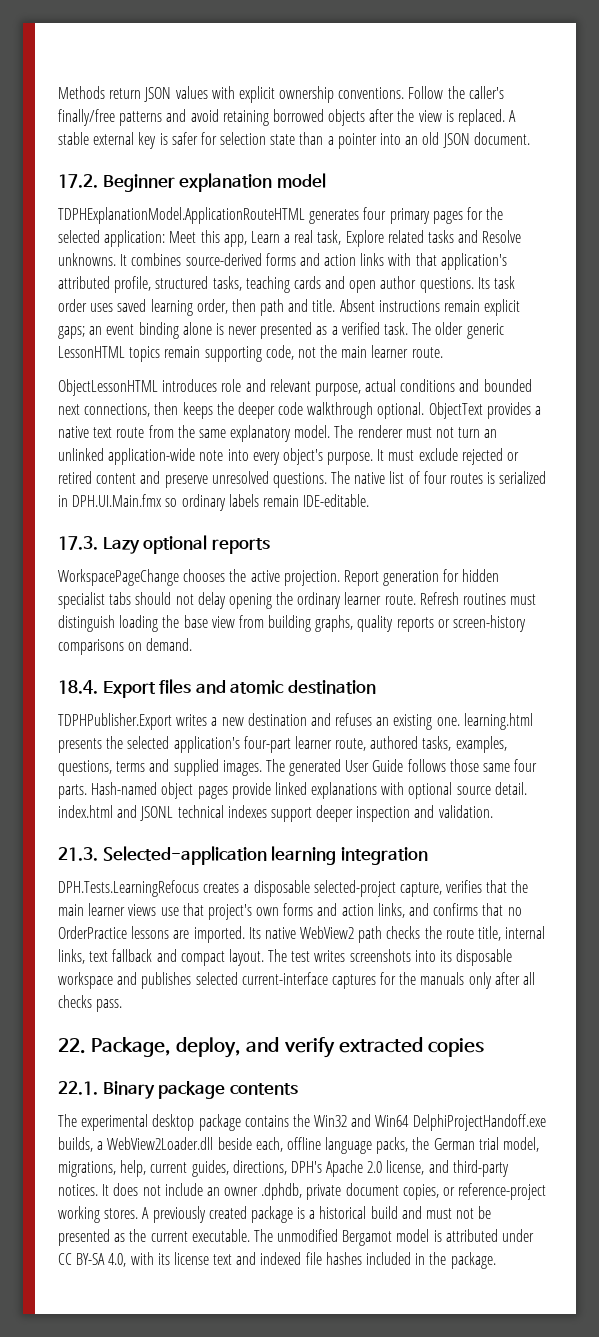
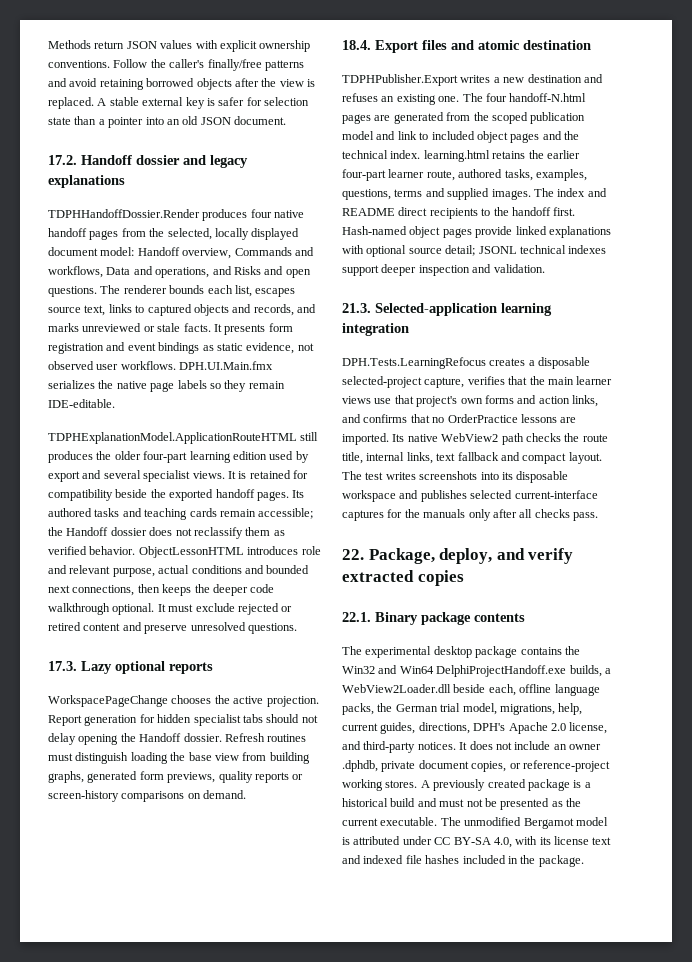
[102,173,326,192] [58,207,504,224] [58,230,522,247] [58,253,507,270] [58,276,516,293] [58,299,521,316] [58,322,504,339] [58,345,443,362] Beginner explanation model // TDPHExplanationModel.ApplicationRouteHTML generates four primary pages for the selected application: Meet this app, Learn a real task, Explore related tasks and Resolve unknowns. It combines source-derived forms and action links with that application's attributed profile, structured tasks, teaching cards and open author questions. Its task order uses saved learning order, then path and title. Absent instructions remain explicit gaps; an event binding alone is never presented as a verified task. The older generic LessonHTML topics remain supporting code, not the main learner route. // -> [81,155,248,168] [48,175,125,188] [48,209,305,221] [48,228,300,240] [48,247,314,259] [48,266,311,278] [48,285,296,297] [48,304,316,316] [48,323,293,335] [48,342,314,354] [48,361,274,370] [48,380,285,392] [48,399,115,408] [48,432,319,444] [48,451,309,463] [48,470,308,482] [48,489,305,501] [48,508,314,520] [48,527,285,539] [48,546,136,555] Handoff dossier and legacy explanations // TDPHHandoffDossier.Render produces four native handoff pages from the selected, locally displayed document model: Handoff overview, Commands and workflows, Data and operations, and Risks and open questions. The renderer bounds each list, escapes source text, links to captured objects and records, and marks unreviewed or stale facts. It presents form registration and event bindings as static evidence, not observed user workflows. DPH.UI.Main.fmx serializes the native page labels so they remain IDE-editable. // TDPHExplanationModel.ApplicationRouteHTML still produces the older four-part learning edition used by export and several specialist views. It is retained for compatibility beside the exported handoff pages. Its authored tasks and teaching cards remain accessible; the Handoff dossier does not reclassify them as verified behavior.
[428,402,542,419] [58,425,498,442] [58,448,374,465] ObjectText provides a native text route from the same explanatory model. The renderer must not turn an unlinked application-wide note into every object's purpose. -> (155, 609) none
[331,471,547,484] [58,494,370,511] The native list of four routes is serialized in DPH.UI.Main.fmx so ordinary labels remain IDE-editable. -> (297, 628) none
[297,592,416,609] ordinary learner route. -> [139,733,222,742] Handoff dossier.
(354, 623) none -> [87,771,216,783] generated form previews,
[463,713,533,730] [58,736,240,753] learning.html presents the selected application's -> [462,93,587,102] [342,112,586,124] [342,131,579,143] [342,150,580,162] The four handoff-N.html pages are generated from the scoped publication model and link to included object pages and the technical index. learning.html retains the earlier
[289,759,538,776] [58,784,87,799] generated User Guide follows those same four parts. -> [557,188,607,197] [342,207,576,219] index and README direct recipients to the handoff first.
[494,782,527,795] [58,805,138,818] detail. index.html and -> [445,245,476,256] detail;

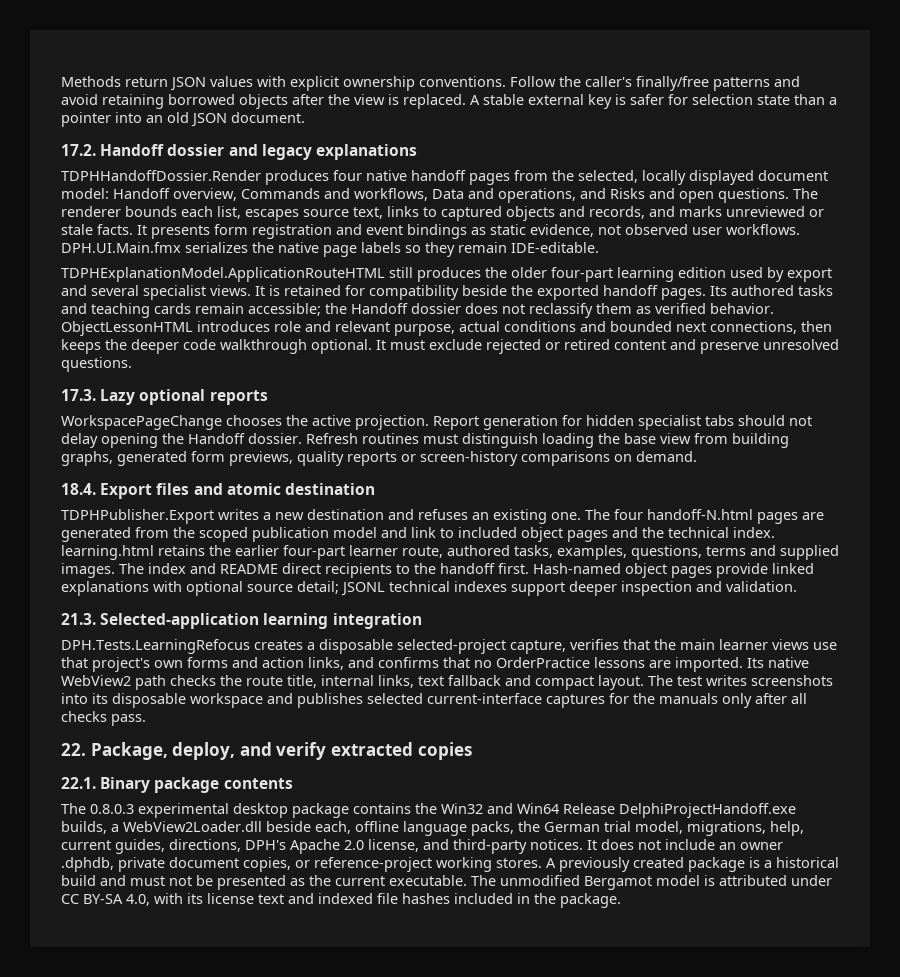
(362, 650) none -> [90,804,134,814] 0.8.0.3
(434, 670) none -> [563,803,615,814] Release

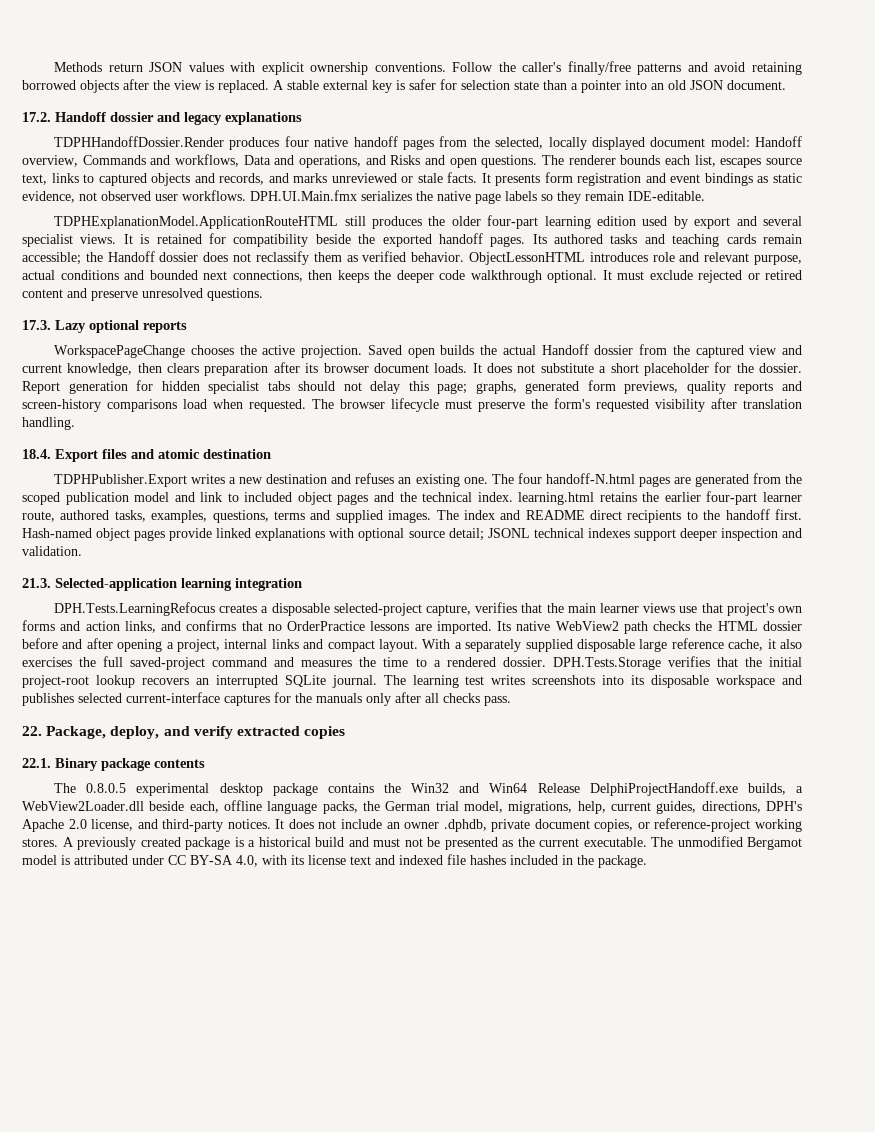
(429, 422) none -> [367,344,802,358] [22,362,802,376] Saved open builds the actual Handoff dossier from the captured view and current knowledge, then clears preparation after its browser document loads. It does not substitute a short placeholder for the dossier.
[101,433,789,448] opening the Handoff dossier. Refresh routines must distinguish loading the base view from building -> [408,381,468,394] this page;
[401,454,416,462] or -> [781,381,802,391] and
[614,451,697,462] on demand. -> [183,398,802,412] [22,417,75,430] load when requested. The browser lifecycle must preserve the form's requested visibility after translation handling.
[246,675,673,690] route title, internal links, text fallback and compact layout. The -> [717,621,803,631] [22,638,802,652] [22,656,802,670] [22,675,459,688] HTML dossier before and after opening a project, internal links and compact layout. With a separately supplied disposable large reference cache, it also exercises the full saved-project command and measures the time to a rendered dossier. DPH.Tests.Storage verifies that the initial project-root lookup recovers an interrupted SQLite journal. The learning
[90,804,134,814] 0.8.0.3 -> [86,783,127,793] 0.8.0.5

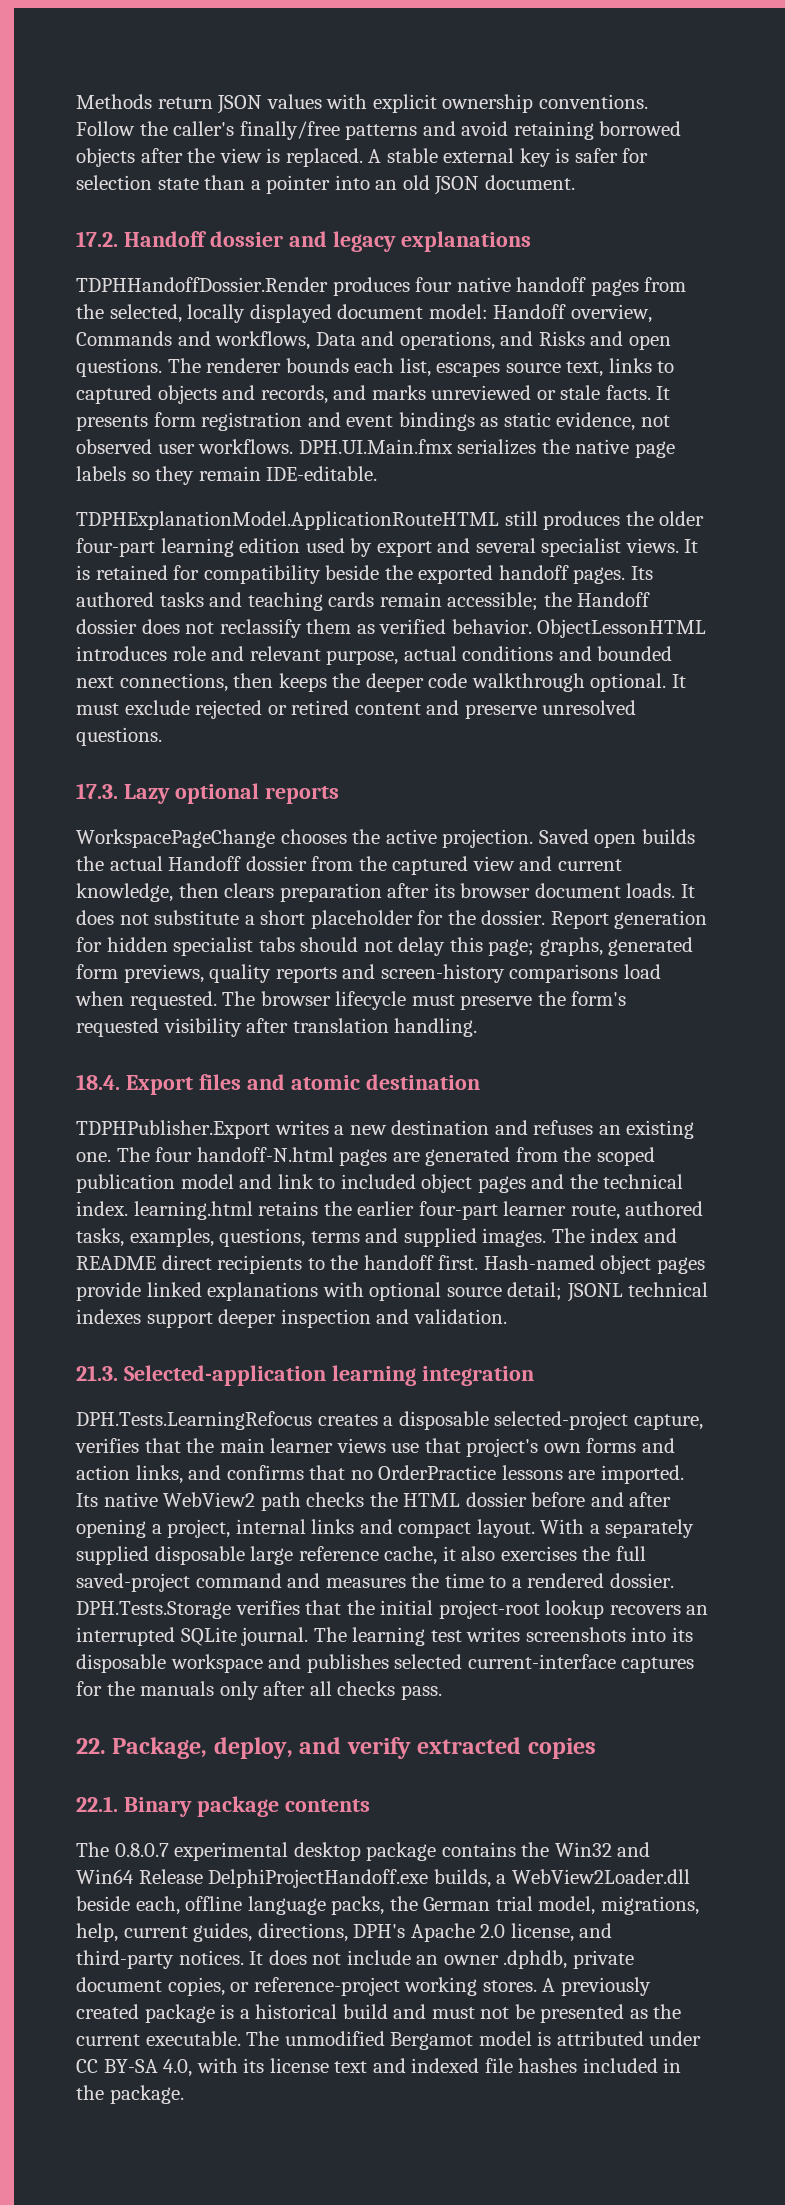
[86,783,127,793] 0.8.0.5 -> [114,1843,169,1857] 0.8.0.7

